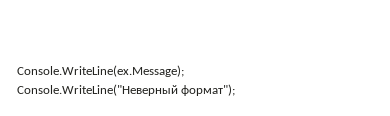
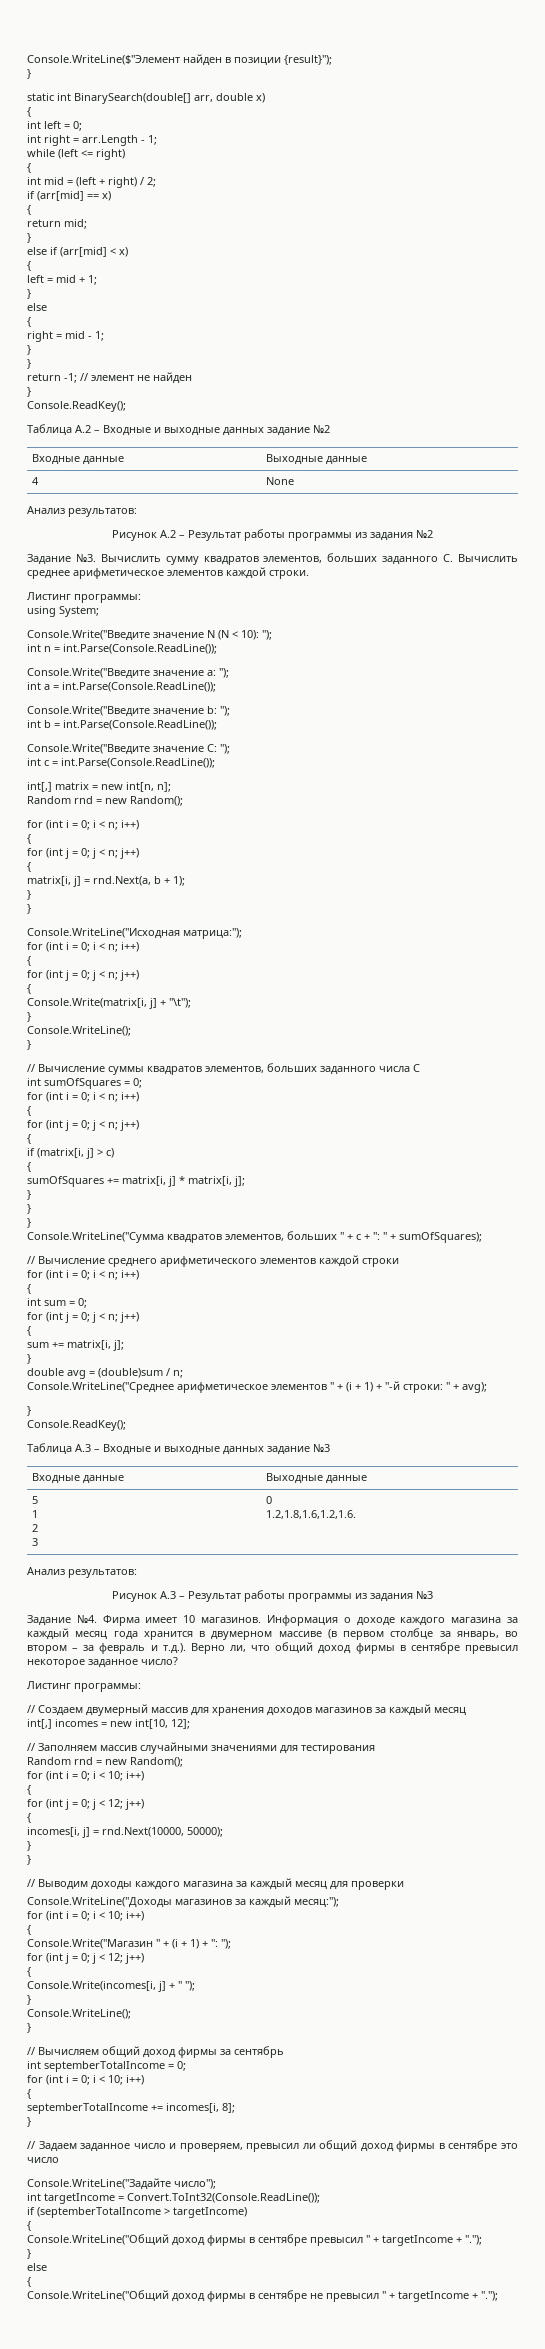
[17,65,184,77] [17,84,236,96] Console.WriteLine(ex.Message); // Console.WriteLine("Неверный формат"); -> [27,54,332,66] [27,69,31,79] [27,93,265,104] [27,107,31,117] [27,121,82,131] [27,135,157,146] [27,149,125,160] [27,163,31,173] [27,177,156,188] [27,191,111,201] [27,205,31,215] [27,219,87,229] [27,233,31,243] [27,247,128,257] [27,261,31,271] [27,275,97,285] [27,289,31,299] [27,303,47,311] [27,317,31,327] [27,331,104,342] [27,345,31,355] [27,359,31,369] [27,372,192,384] [27,387,31,397] [27,401,126,412] [27,424,330,436] [32,454,125,465] [266,454,368,465] [32,477,40,485] [266,477,295,485] [27,506,137,517] [112,529,433,541] [27,553,519,565] [27,567,309,579] [27,592,141,603] [27,606,99,617] [27,630,272,641] [27,644,217,654] [27,668,229,679] [27,682,216,692] [27,706,230,717] [27,720,217,730] [27,744,230,755] [27,758,215,768] [27,782,171,792] [27,796,183,806] [27,820,139,830] [27,834,31,844] [27,848,139,859] [27,862,31,872] [27,876,185,887] [27,890,31,900] [27,904,31,914] [27,928,242,939] [27,942,139,952] [27,956,31,966] [27,970,139,981] [27,984,31,994] [27,998,191,1009] [27,1012,31,1022] [27,1026,131,1036] [27,1040,31,1050] [27,1063,420,1075] [27,1078,142,1089] [27,1092,139,1102] [27,1106,31,1116] [27,1120,139,1131] [27,1134,31,1144] [27,1148,114,1159] [27,1162,31,1172] [27,1176,245,1187] [27,1190,31,1200] [27,1204,31,1214] [27,1218,31,1228] [27,1231,482,1243] [27,1255,399,1267] [27,1270,139,1280] [27,1284,31,1294] [27,1298,87,1308] [27,1312,139,1323] [27,1326,31,1336] [27,1340,124,1351] [27,1354,31,1364] [27,1368,183,1379] [27,1381,487,1393] [27,1406,31,1416] [27,1420,126,1431] [27,1443,330,1455] [32,1473,125,1484] [266,1473,368,1484] [32,1496,39,1504] [32,1510,39,1518] [32,1524,39,1532] [32,1538,39,1546] [266,1496,273,1504] [266,1510,357,1519] [27,1567,137,1578] [112,1590,433,1602] [27,1615,518,1626] [27,1628,518,1640] [27,1642,518,1654] [27,1657,178,1668] [27,1681,141,1692] [27,1704,466,1716] [27,1719,190,1729] [27,1742,375,1754] [27,1757,183,1767] [27,1771,144,1781] [27,1785,31,1795] [27,1799,144,1810] [27,1813,31,1823] [27,1827,223,1838] [27,1841,31,1851] [27,1855,31,1865] [27,1878,404,1890] [27,1896,339,1908] [27,1911,144,1921] [27,1925,31,1935] [27,1939,231,1949] [27,1953,144,1964] [27,1967,31,1977] [27,1981,195,1992] [27,1995,31,2005] [27,2009,131,2019] [27,2023,31,2033] [27,2046,284,2058] [27,2061,186,2072] [27,2075,144,2085] [27,2089,31,2099] [27,2103,235,2114] [27,2117,31,2127] [27,2140,519,2152] [27,2157,59,2163] [27,2178,216,2190] [27,2193,320,2204] [27,2207,247,2218] [27,2221,31,2231] [27,2234,482,2246] [27,2249,31,2259] [27,2263,47,2271] [27,2277,31,2287] [27,2290,498,2302] Console.WriteLine($"Элемент найден в позиции {result}"); // } // static int BinarySearch(double[] arr, double x) // { // int left = 0; // int right = arr.Length - 1; // while (left <= right) // { // int mid = (left + right) / 2; // if (arr[mid] == x) // { // return mid; // } // else if (arr[mid] < x) // { // left = mid + 1; // } // else // { // right = mid - 1; // } // } // return -1; // элемент не найден // } // Console.ReadKey(); // Таблица А.2 – Входные и выходные данных задание №2 // Входные данные | Выходные данные // 4 | None // Анализ результатов: // Рисунок А.2 – Результат работы программы из задания №2 // Задание №3. Вычислить сумму квадратов элементов, больших заданного С. Вычислить среднее арифметическое элементов каждой строки. // Листинг программы: // using System; // Console.Write("Введите значение N (N < 10): "); // int n = int.Parse(Console.ReadLine()); // Console.Write("Введите значение a: "); // int a = int.Parse(Console.ReadLine()); // Console.Write("Введите значение b: "); // int b = int.Parse(Console.ReadLine()); // Console.Write("Введите значение С: "); // int c = int.Parse(Console.ReadLine()); // int[,] matrix = new int[n, n]; // Random rnd = new Random(); // for (int i = 0; i < n; i++) // { // for (int j = 0; j < n; j++) // { // matrix[i, j] = rnd.Next(a, b + 1); // } // } // Console.WriteLine("Исходная матрица:"); // for (int i = 0; i < n; i++) // { // for (int j = 0; j < n; j++) // { // Console.Write(matrix[i, j] + "\t"); // } // Console.WriteLine(); // } // // Вычисление суммы квадратов элементов, больших заданного числа C // int sumOfSquares = 0; // for (int i = 0; i < n; i++) // { // for (int j = 0; j < n; j++) // { // if (matrix[i, j] > c) // { // sumOfSquares += matrix[i, j] * matrix[i, j]; // } // } // } // Console.WriteLine("Сумма квадратов элементов, больших " + c + ": " + sumOfSquares); // // Вычисление среднего арифметического элементов каждой строки // for (int i = 0; i < n; i++) // { // int sum = 0; // for (int j = 0; j < n; j++) // { // sum += matrix[i, j]; // } // double avg = (double)sum / n; // Console.WriteLine("Среднее арифметическое элементов " + (i + 1) + "-й строки: " + avg); // } // Console.ReadKey(); // Таблица А.3 – Входные и выходные данных задание №3 // Входные данные | Выходные данные // 5 // 1 // 2 // 3 | 0 // 1.2,1.8,1.6,1.2,1.6. // Анализ результатов: // Рисунок А.3 – Результат работы программы из задания №3 // Задание №4. Фирма имеет 10 магазинов. Информация о доходе каждого магазина за каждый месяц года хранится в двумерном массиве (в первом столбце за январь, во втором – за февраль и т.д.). Верно ли, что общий доход фирмы в сентябре превысил некоторое заданное число? // Листинг программы: // // Создаем двумерный массив для хранения доходов магазинов за каждый месяц // int[,] incomes = new int[10, 12]; // // Заполняем массив случайными значениями для тестирования // Random rnd = new Random(); // for (int i = 0; i < 10; i++) // { // for (int j = 0; j < 12; j++) // { // incomes[i, j] = rnd.Next(10000, 50000); // } // } // // Выводим доходы каждого магазина за каждый месяц для проверки // Console.WriteLine("Доходы магазинов за каждый месяц:"); // for (int i = 0; i < 10; i++) // { // Console.Write("Магазин " + (i + 1) + ": "); // for (int j = 0; j < 12; j++) // { // Console.Write(incomes[i, j] + " "); // } // Console.WriteLine(); // } // // Вычисляем общий доход фирмы за сентябрь // int septemberTotalIncome = 0; // for (int i = 0; i < 10; i++) // { // septemberTotalIncome += incomes[i, 8]; // } // // Задаем заданное число и проверяем, превысил ли общий доход фирмы в сентябре это число // Console.WriteLine("Задайте число"); // int targetIncome = Convert.ToInt32(Console.ReadLine()); // if (septemberTotalIncome > targetIncome) // { // Console.WriteLine("Общий доход фирмы в сентябре превысил " + targetIncome + "."); // } // else // { // Console.WriteLine("Общий доход фирмы в сентябре не превысил " + targetIncome + ".");

